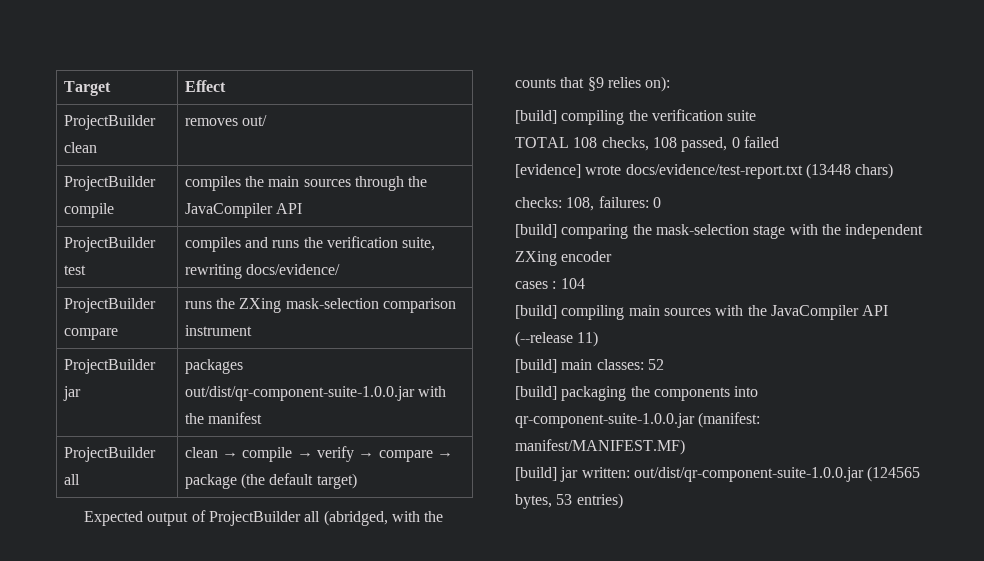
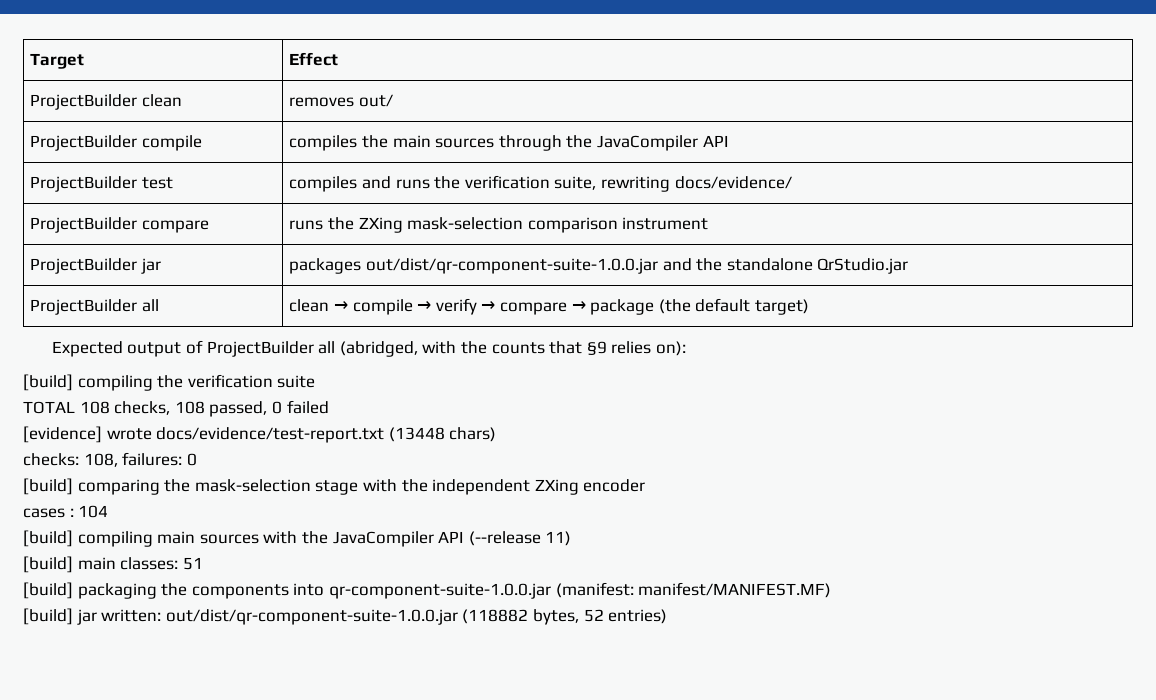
[418,386,447,397] [184,412,263,424] with the manifest -> [662,258,909,274] and the standalone QrStudio.jar
[647,359,664,370] 52 -> [182,557,203,570] 51
[867,466,921,482] [515,494,573,509] (124565 bytes, 53 -> [462,609,604,625] (118882 bytes, 52

